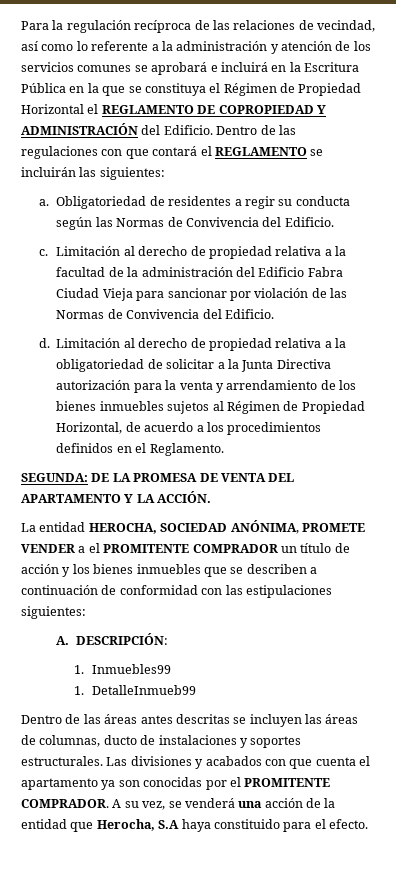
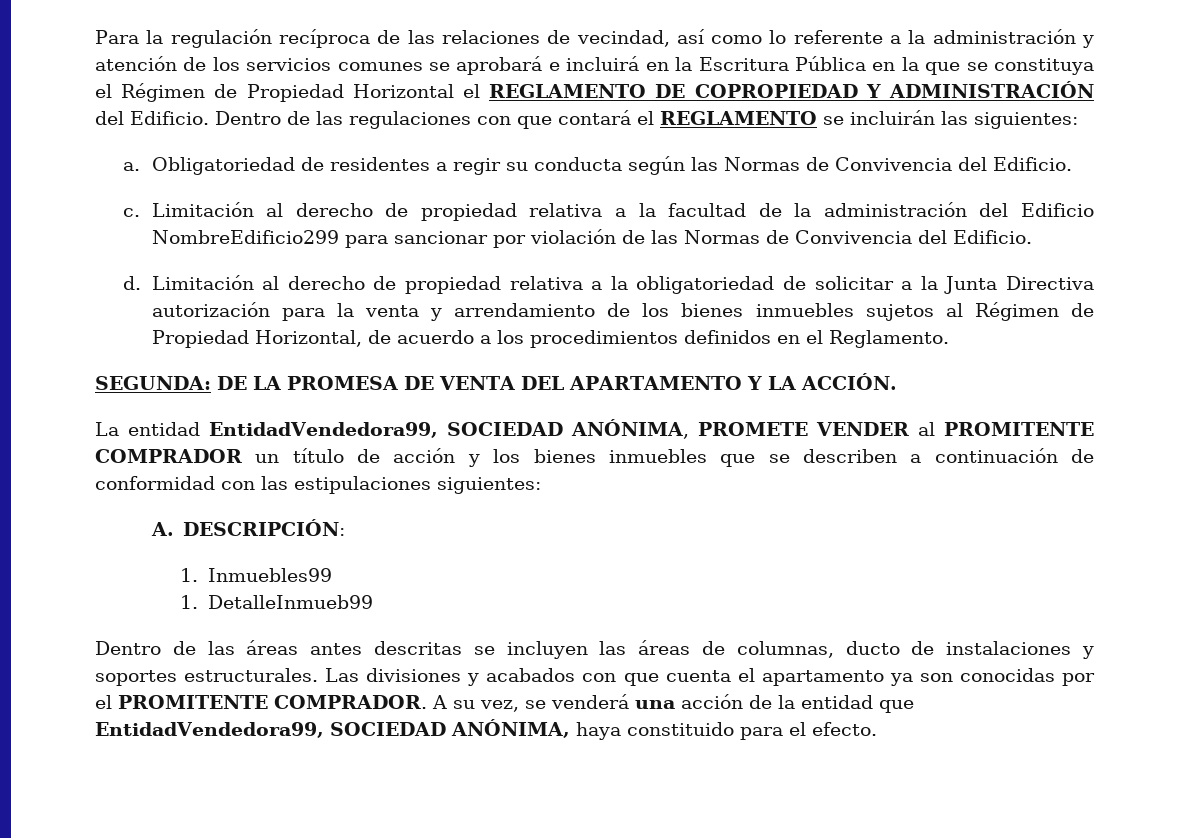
[307,267,343,277] [56,288,133,301] Fabra Ciudad Vieja -> [151,230,339,244] NombreEdificio299
[88,523,157,534] HEROCHA, -> [209,422,439,438] EntidadVendedora99,
[78,543,100,553] a el -> [917,422,935,436] al
[96,819,180,831] Herocha, S.A -> [95,719,570,738] EntidadVendedora99, SOCIEDAD ANÓNIMA,

